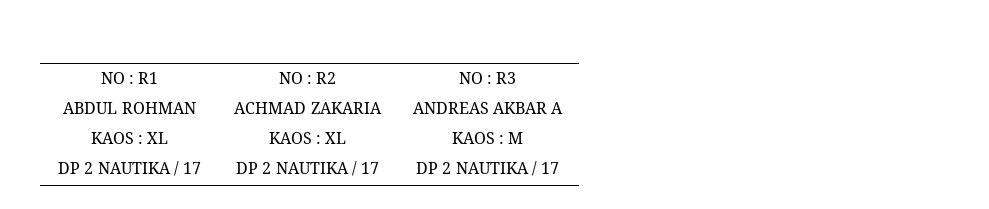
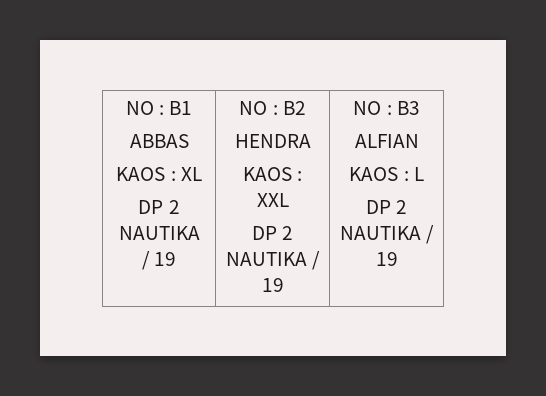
[100,72,159,84] [63,102,196,114] [90,132,169,144] [57,161,202,176] [278,72,337,84] [234,102,382,114] [268,132,347,144] [235,161,380,176] [458,72,517,84] [412,102,564,114] [451,132,524,144] [415,161,560,176] NO : R1 // ABDUL ROHMAN // KAOS : XL // DP 2 NAUTIKA / 17 | NO : R2 // ACHMAD ZAKARIA // KAOS : XL // DP 2 NAUTIKA / 17 | NO : R3 // ANDREAS AKBAR A // KAOS : M // DP 2 NAUTIKA / 17 -> [125,101,193,115] [129,134,189,148] [116,167,202,181] [138,200,180,214] [118,226,200,240] [141,251,177,270] [239,101,306,115] [234,134,311,148] [242,167,303,181] [256,193,289,207] [251,226,294,240] [225,251,321,270] [261,278,284,292] [353,101,420,115] [354,134,419,148] [349,167,424,181] [365,200,408,214] [339,225,435,244] [375,252,398,266] NO : B1 // ABBAS // KAOS : XL // DP 2 NAUTIKA / 19 | NO : B2 // HENDRA // KAOS : XXL // DP 2 NAUTIKA / 19 | NO : B3 // ALFIAN // KAOS : L // DP 2 NAUTIKA / 19

